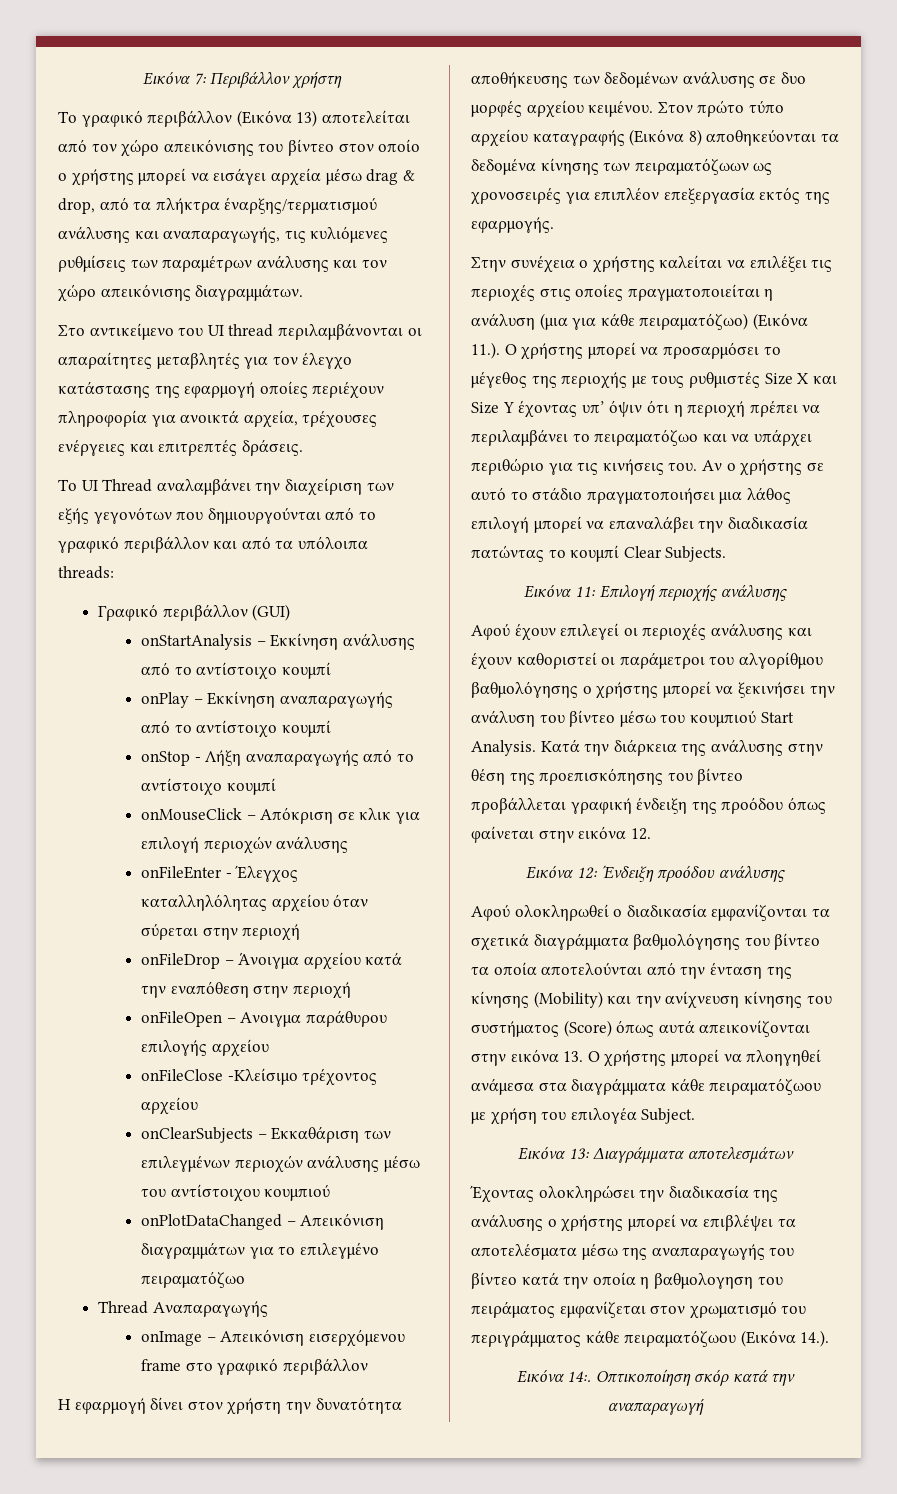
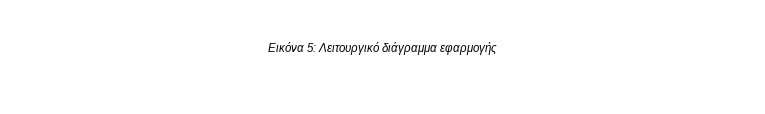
[143,71,342,89] [58,110,410,127] [58,139,421,157] [58,168,415,186] [58,197,378,214] [58,226,389,243] [58,255,387,272] [58,284,304,302] [58,323,422,340] [58,352,353,370] [58,381,385,399] [58,410,378,428] [58,439,303,456] [58,478,394,496] [58,507,376,524] [58,536,368,553] [58,566,114,579] [98,604,291,621] [141,633,415,650] [141,662,331,680] [141,691,393,708] [141,720,331,738] [141,749,414,766] [141,778,276,796] [141,807,420,824] [141,836,349,854] [141,865,299,883] [141,894,369,912] [141,923,301,941] [141,952,403,970] [141,981,351,999] [141,1010,387,1027] [141,1039,269,1057] [141,1068,378,1086] [141,1097,199,1115] [141,1126,391,1143] [141,1155,420,1173] [141,1184,331,1202] [141,1213,385,1230] [141,1242,379,1259] [141,1271,246,1288] [98,1301,268,1317] [141,1329,405,1347] [141,1358,368,1375] [58,1397,402,1415] [471,71,806,88] [471,100,784,118] [471,129,839,147] [471,158,773,175] [471,187,830,205] [471,217,554,233] [471,255,833,273] [471,284,774,302] [471,313,808,330] [471,342,781,360] [471,371,837,389] [471,400,821,418] [471,429,812,447] [471,458,824,476] [471,487,791,504] [471,516,808,533] [471,545,727,562] [524,584,787,602] [471,623,812,641] [471,652,823,670] [471,681,835,699] [471,710,794,727] [471,739,823,756] [471,768,744,785] [471,797,826,814] [471,826,651,843] [526,865,785,882] [471,904,830,921] [471,933,821,951] [471,962,792,979] [471,991,832,1009] [471,1020,811,1037] [471,1049,822,1067] [471,1078,822,1095] [471,1107,696,1125] [518,1146,794,1163] [470,1185,779,1203] [471,1214,796,1232] [471,1243,795,1260] [471,1272,783,1289] [471,1301,807,1319] [471,1330,830,1347] [516,1369,796,1386] [607,1398,704,1415] Εικόνα 7: Περιβάλλον χρήστη // Το γραφικό περιβάλλον (Εικόνα 13) αποτελείται από τον χώρο απεικόνισης του βίντεο στον οποίο ο χρήστης μπορεί να εισάγει αρχεία μέσω drag & drop, από τα πλήκτρα έναρξης/τερματισμού ανάλυσης και αναπαραγωγής, τις κυλιόμενες ρυθμίσεις των παραμέτρων ανάλυσης και τον χώρο απεικόνισης διαγραμμάτων. // Στο αντικείμενο του UI thread περιλαμβάνονται οι απαραίτητες μεταβλητές για τον έλεγχο κατάστασης της εφαρμογή οποίες περιέχουν πληροφορία για ανοικτά αρχεία, τρέχουσες ενέργειες και επιτρεπτές δράσεις. // Το UI Thread αναλαμβάνει την διαχείριση των εξής γεγονότων που δημιουργούνται από το γραφικό περιβάλλον και από τα υπόλοιπα threads: // Γραφικό περιβάλλον (GUI) // onStartAnalysis – Εκκίνηση ανάλυσης από το αντίστοιχο κουμπί // onPlay – Εκκίνηση αναπαραγωγής από το αντίστοιχο κουμπί // onStop - Λήξη αναπαραγωγής από το αντίστοιχο κουμπί // onMouseClick – Απόκριση σε κλικ για επιλογή περιοχών ανάλυσης // onFileEnter - Έλεγχος καταλληλόλητας αρχείου όταν σύρεται στην περιοχή // onFileDrop – Άνοιγμα αρχείου κατά την εναπόθεση στην περιοχή // onFileOpen – Ανοιγμα παράθυρου επιλογής αρχείου // onFileClose -Κλείσιμο τρέχοντος αρχείου // onClearSubjects – Εκκαθάριση των επιλεγμένων περιοχών ανάλυσης μέσω του αντίστοιχου κουμπιού // onPlotDataChanged – Απεικόνιση διαγραμμάτων για το επιλεγμένο πειραματόζωο // Thread Αναπαραγωγής // onImage – Απεικόνιση εισερχόμενου frame στο γραφικό περιβάλλον // Η εφαρμογή δίνει στον χρήστη την δυνατότητα αποθήκευσης των δεδομένων ανάλυσης σε δυο μορφές αρχείου κειμένου. Στον πρώτο τύπο αρχείου καταγραφής (Εικόνα 8) αποθηκεύονται τα δεδομένα κίνησης των πειραματόζωων ως χρονοσειρές για επιπλέον επεξεργασία εκτός της εφαρμογής. // Στην συνέχεια ο χρήστης καλείται να επιλέξει τις περιοχές στις οποίες πραγματοποιείται η ανάλυση (μια για κάθε πειραματόζωο) (Εικόνα 11.). Ο χρήστης μπορεί να προσαρμόσει το μέγεθος της περιοχής με τους ρυθμιστές Size X και Size Y έχοντας υπ’ όψιν ότι η περιοχή πρέπει να περιλαμβάνει το πειραματόζωο και να υπάρχει περιθώριο για τις κινήσεις του. Αν ο χρήστης σε αυτό το στάδιο πραγματοποιήσει μια λάθος επιλογή μπορεί να επαναλάβει την διαδικασία πατώντας το κουμπί Clear Subjects. // Εικόνα 11: Επιλογή περιοχής ανάλυσης // Αφού έχουν επιλεγεί οι περιοχές ανάλυσης και έχουν καθοριστεί οι παράμετροι του αλγορίθμου βαθμολόγησης ο χρήστης μπορεί να ξεκινήσει την ανάλυση του βίντεο μέσω του κουμπιού Start Analysis. Κατά την διάρκεια της ανάλυσης στην θέση της προεπισκόπησης του βίντεο προβάλλεται γραφική ένδειξη της προόδου όπως φαίνεται στην εικόνα 12. // Εικόνα 12: Ένδειξη προόδου ανάλυσης // Αφού ολοκληρωθεί ο διαδικασία εμφανίζονται τα σχετικά διαγράμματα βαθμολόγησης του βίντεο τα οποία αποτελούνται από την ένταση της κίνησης (Mobility) και την ανίχνευση κίνησης του συστήματος (Score) όπως αυτά απεικονίζονται στην εικόνα 13. Ο χρήστης μπορεί να πλοηγηθεί ανάμεσα στα διαγράμματα κάθε πειραματόζωου με χρήση του επιλογέα Subject. // Εικόνα 13: Διαγράμματα αποτελεσμάτων // Έχοντας ολοκληρώσει την διαδικασία της ανάλυσης ο χρήστης μπορεί να επιβλέψει τα αποτελέσματα μέσω της αναπαραγωγής του βίντεο κατά την οποία η βαθμολογηση του πειράματος εμφανίζεται στον χρωματισμό του περιγράμματος κάθε πειραματόζωου (Εικόνα 14.). // Εικόνα 14:. Οπτικοποίηση σκόρ κατά την αναπαραγωγή -> [267,42,498,55] Εικόνα 5: Λειτουργικό διάγραμμα εφαρμογής

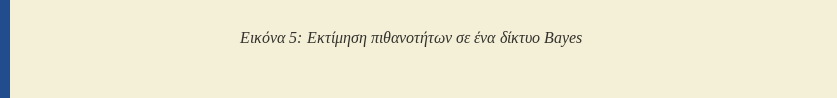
[318,42,498,55] Λειτουργικό διάγραμμα εφαρμογής -> [305,31,583,47] Εκτίμηση πιθανοτήτων σε ένα δίκτυο Bayes

